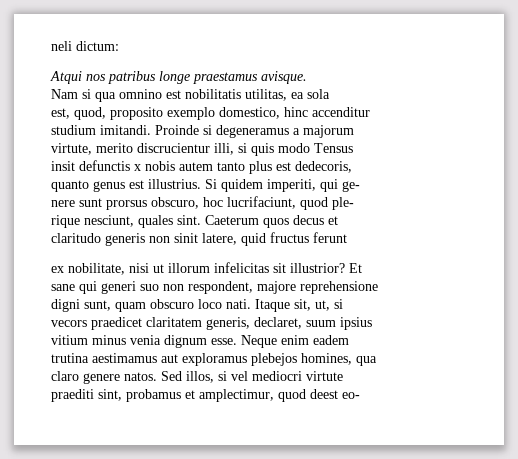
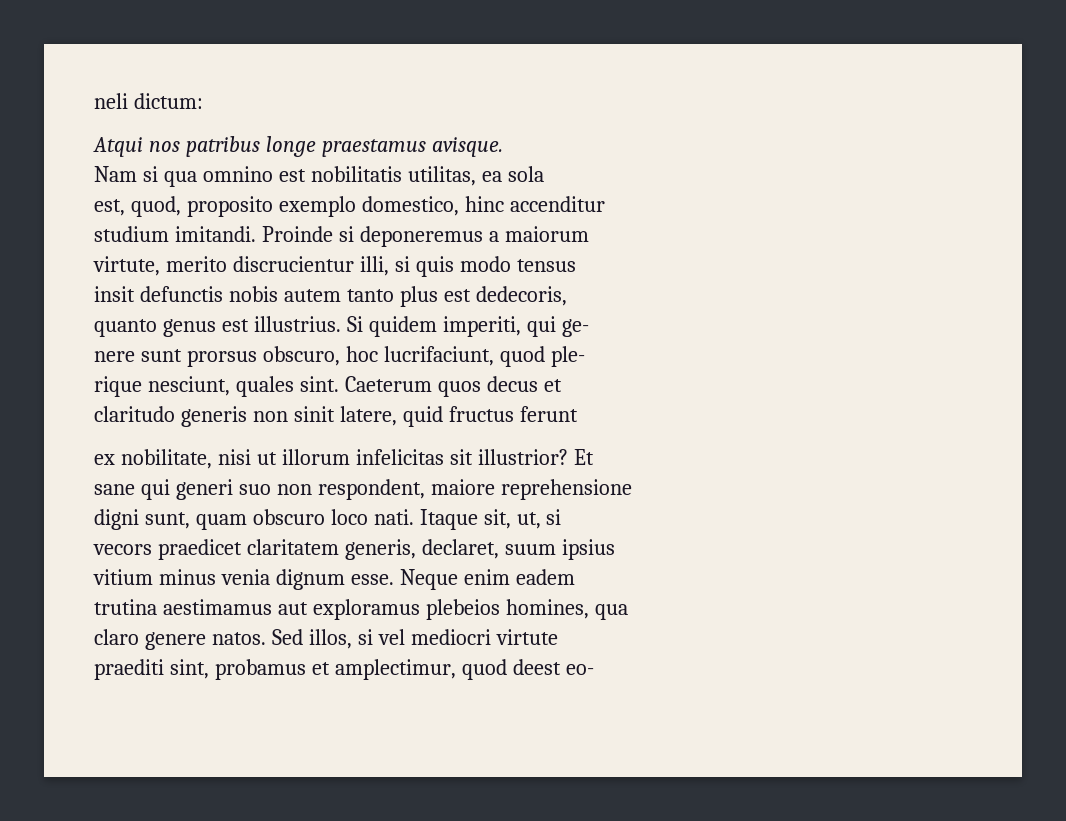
[216,125,354,138] degeneramus a majorum -> [359,226,589,247] deponeremus a maiorum
[314,143,353,153] Tensus -> [516,259,576,272] tensus
[134,164,141,171] x -> (223, 294) none
[257,281,296,294] majore -> [430,479,495,495] maiore
[251,353,297,366] plebejos -> [425,599,500,620] plebeios

